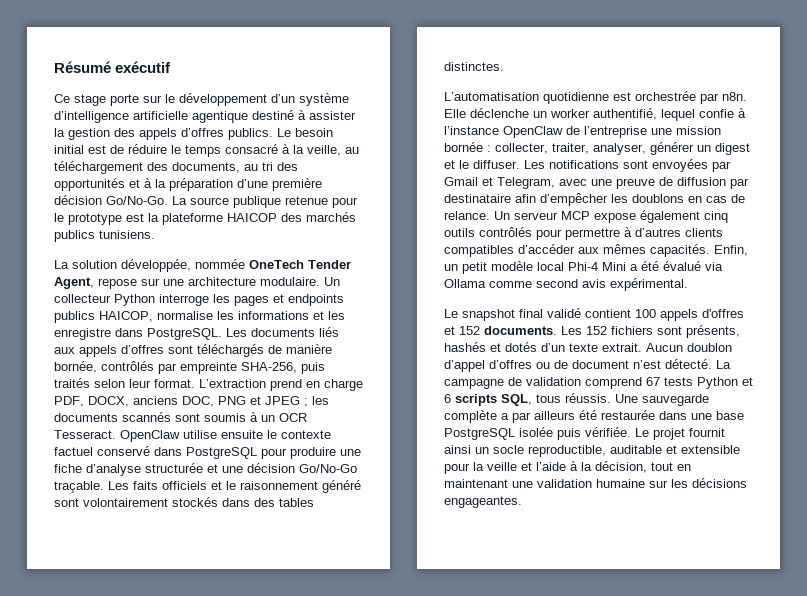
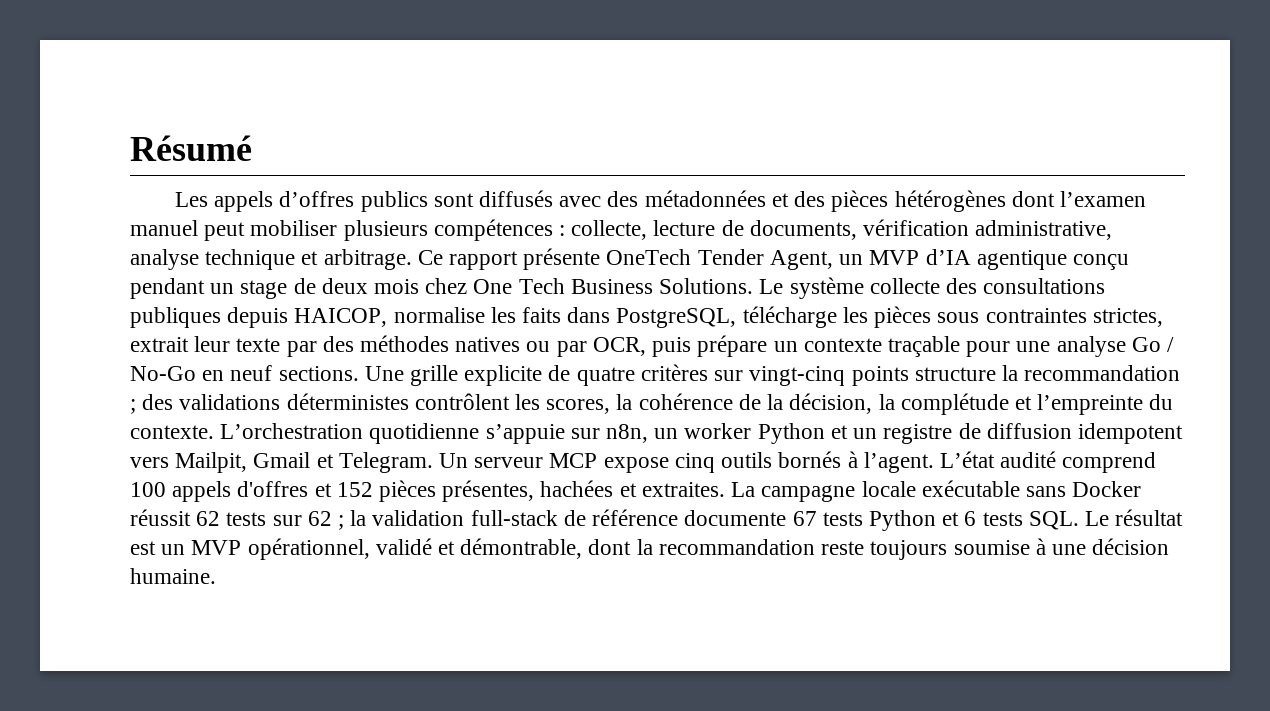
[115,61,172,73] [54,93,349,106] [54,110,356,123] [54,128,333,140] [54,144,359,157] [54,161,298,174] [54,178,322,191] [54,195,358,208] [54,212,356,225] [54,230,155,242] [54,259,351,272] [54,277,340,289] [54,294,344,306] [54,311,345,323] [54,327,339,340] [54,344,332,357] [54,361,325,374] [54,378,363,391] [54,396,329,407] [54,412,307,422] [54,430,331,442] [54,446,361,459] [54,463,357,476] [54,480,361,493] [54,497,314,507] [444,62,504,71] [444,91,747,104] [444,108,746,121] [444,126,721,138] [444,142,750,155] [444,159,731,172] [444,177,749,189] [444,193,745,206] [444,211,490,220] exécutif // Ce stage porte sur le développement d’un système d’intelligence artificielle agentique destiné à assister la gestion des appels d’offres publics. Le besoin initial est de réduire le temps consacré à la veille, au téléchargement des documents, au tri des opportunités et à la préparation d’une première décision Go/No-Go. La source publique retenue pour le prototype est la plateforme HAICOP des marchés publics tunisiens. // La solution développée, nommée OneTech Tender Agent, repose sur une architecture modulaire. Un collecteur Python interroge les pages et endpoints publics HAICOP, normalise les informations et les enregistre dans PostgreSQL. Les documents liés aux appels d’offres sont téléchargés de manière bornée, contrôlés par empreinte SHA-256, puis traités selon leur format. L’extraction prend en charge PDF, DOCX, anciens DOC, PNG et JPEG ; les documents scannés sont soumis à un OCR Tesseract. OpenClaw utilise ensuite le contexte factuel conservé dans PostgreSQL pour produire une fiche d’analyse structurée et une décision Go/No-Go traçable. Les faits officiels et le raisonnement généré sont volontairement stockés dans des tables distinctes. // L’automatisation quotidienne est orchestrée par n8n. Elle déclenche un worker authentifié, lequel confie à l’instance OpenClaw de l’entreprise une mission bornée : collecter, traiter, analyser, générer un digest et le diffuser. Les notifications sont envoyées par Gmail et Telegram, avec une preuve de diffusion par destinataire afin d’empêcher les doublons en cas de relance. -> [174,190,1146,212] [130,219,1113,241] [130,248,1129,270] [130,277,1106,299] [130,306,1163,328] [130,335,1174,357] [130,364,1181,386] [130,393,1174,415] [130,423,1183,444] [130,452,433,473] // Les appels d’offres publics sont diffusés avec des métadonnées et des pièces hétérogènes dont l’examen manuel peut mobiliser plusieurs compétences : collecte, lecture de documents, vérification administrative, analyse technique et arbitrage. Ce rapport présente OneTech Tender Agent, un MVP d’IA agentique conçu pendant un stage de deux mois chez One Tech Business Solutions. Le système collecte des consultations publiques depuis HAICOP, normalise les faits dans PostgreSQL, télécharge les pièces sous contraintes strictes, extrait leur texte par des méthodes natives ou par OCR, puis prépare un contexte traçable pour une analyse Go / No-Go en neuf sections. Une grille explicite de quatre critères sur vingt-cinq points structure la recommandation ; des validations déterministes contrôlent les scores, la cohérence de la décision, la complétude et l’empreinte du contexte. L’orchestration quotidienne s’appuie sur n8n, un worker Python et un registre de diffusion idempotent vers Mailpit, Gmail et Telegram.
[640,210,700,223] également -> (669, 465) none
[479,227,723,240] [444,244,748,257] [444,261,723,274] [444,278,688,291] [444,308,631,321] contrôlés pour permettre à d’autres clients compatibles d’accéder aux mêmes capacités. Enfin, un petit modèle local Phi-4 Mini a été évalué via Ollama comme second avis expérimental. // Le snapshot final validé contient -> [778,451,1157,473] bornés à l’agent. L’état audité comprend
[484,325,740,338] [444,342,732,352] [444,359,731,372] [444,377,642,389] documents. Les 152 fichiers sont présents, hashés et dotés d’un texte extrait. Aucun doublon d’appel d’offres ou de document n’est détecté. La campagne de validation comprend -> [379,480,1142,502] [130,509,787,530] pièces présentes, hachées et extraites. La campagne locale exécutable sans Docker réussit 62 tests sur 62 ; la validation full-stack de référence documente
[455,393,709,406] [444,410,744,423] [444,427,725,440] [444,445,740,457] [444,461,691,474] [444,478,747,488] [444,496,522,508] scripts SQL, tous réussis. Une sauvegarde complète a par ailleurs été restaurée dans une base PostgreSQL isolée puis vérifiée. Le projet fournit ainsi un socle reproductible, auditable et extensible pour la veille et l’aide à la décision, tout en maintenant une validation humaine sur les décisions engageantes. -> [982,509,1184,530] [130,538,1170,560] [130,568,216,584] tests SQL. Le résultat est un MVP opérationnel, validé et démontrable, dont la recommandation reste toujours soumise à une décision humaine.

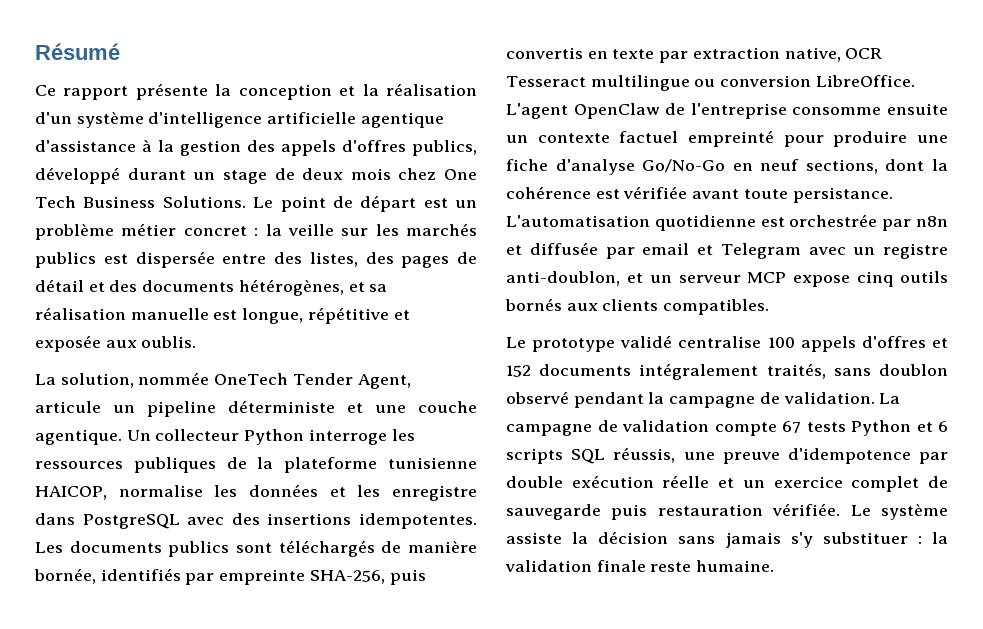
[174,190,1146,212] [130,219,1113,241] [130,248,1129,270] [130,278,205,299] Les appels d’offres publics sont diffusés avec des métadonnées et des pièces hétérogènes dont l’examen manuel peut mobiliser plusieurs compétences : collecte, lecture de documents, vérification administrative, analyse technique et arbitrage. Ce rapport présente OneTech Tender Agent, un MVP d’IA agentique conçu pendant -> [35,83,478,100] [35,112,444,128] [35,139,477,156] [35,167,186,184] Ce rapport présente la conception et la réalisation d'un système d'intelligence artificielle agentique d'assistance à la gestion des appels d'offres publics, développé durant
[789,277,1106,299] [130,306,1163,328] [130,335,1174,357] [130,364,1181,386] [130,393,1174,415] [130,423,1183,444] [130,452,469,473] système collecte des consultations publiques depuis HAICOP, normalise les faits dans PostgreSQL, télécharge les pièces sous contraintes strictes, extrait leur texte par des méthodes natives ou par OCR, puis prépare un contexte traçable pour une analyse Go / No-Go en neuf sections. Une grille explicite de quatre critères sur vingt-cinq points structure la recommandation ; des validations déterministes contrôlent les scores, la cohérence de la décision, la complétude et l’empreinte du contexte. L’orchestration quotidienne s’appuie sur n8n, un worker Python et un registre de diffusion idempotent vers Mailpit, Gmail et Telegram. Un -> [280,195,477,212] [35,223,477,240] [35,251,477,268] [35,279,388,296] [35,307,410,324] [35,335,197,352] [35,372,411,389] [35,400,477,417] [35,429,415,445] [35,457,478,473] [35,484,478,501] [35,513,477,529] [35,540,478,557] [34,568,426,585] [506,47,883,63] [506,75,915,91] [506,103,948,119] [506,130,948,147] [506,159,948,175] [506,186,893,203] [506,214,948,231] [506,242,948,259] [506,271,672,286] point de départ est un problème métier concret : la veille sur les marchés publics est dispersée entre des listes, des pages de détail et des documents hétérogènes, et sa réalisation manuelle est longue, répétitive et exposée aux oublis. // La solution, nommée OneTech Tender Agent, articule un pipeline déterministe et une couche agentique. Un collecteur Python interroge les ressources publiques de la plateforme tunisienne HAICOP, normalise les données et les enregistre dans PostgreSQL avec des insertions idempotentes. Les documents publics sont téléchargés de manière bornée, identifiés par empreinte SHA-256, puis convertis en texte par extraction native, OCR Tesseract multilingue ou conversion LibreOffice. L'agent OpenClaw de l'entreprise consomme ensuite un contexte factuel empreinté pour produire une fiche d'analyse Go/No-Go en neuf sections, dont la cohérence est vérifiée avant toute persistance. L'automatisation quotidienne est orchestrée par n8n et diffusée par email et Telegram avec un registre anti-doublon, et un
[847,451,1157,473] à l’agent. L’état audité comprend -> [566,299,770,315] [506,335,762,352] aux clients compatibles. // Le prototype validé centralise
[379,480,1142,502] [130,509,787,530] pièces présentes, hachées et extraites. La campagne locale exécutable sans Docker réussit 62 tests sur 62 ; la validation full-stack de référence documente -> [539,363,948,380] [506,391,901,408] [506,420,777,436] documents intégralement traités, sans doublon observé pendant la campagne de validation. La campagne de validation compte
[982,509,1184,530] [130,538,1170,560] tests SQL. Le résultat est un MVP opérationnel, validé et démontrable, dont la recommandation reste toujours soumise à une décision -> [506,447,948,464] [506,475,948,492] [506,503,948,520] [506,531,948,548] [505,560,692,572] scripts SQL réussis, une preuve d'idempotence par double exécution réelle et un exercice complet de sauvegarde puis restauration vérifiée. Le système assiste la décision sans jamais s'y substituer : la validation finale reste

